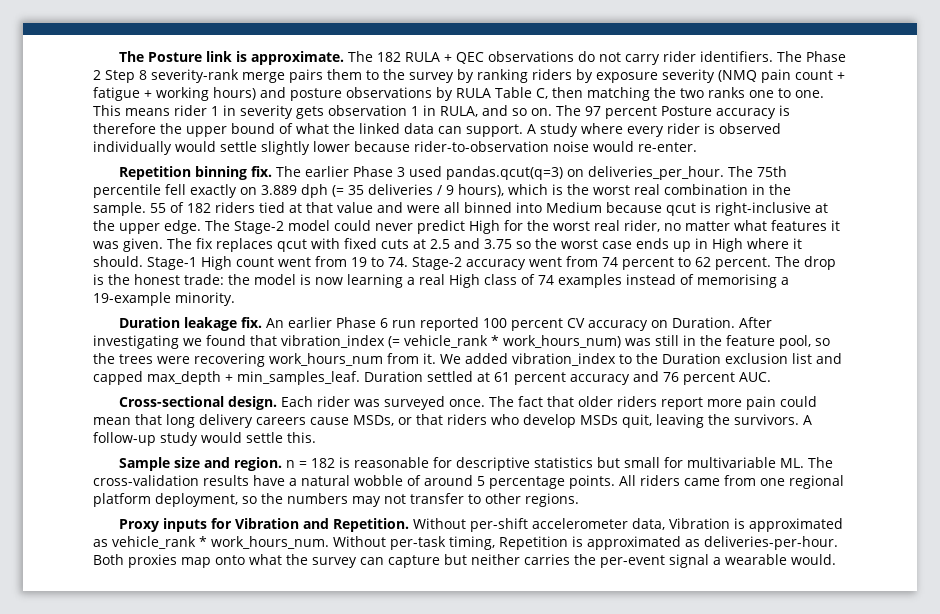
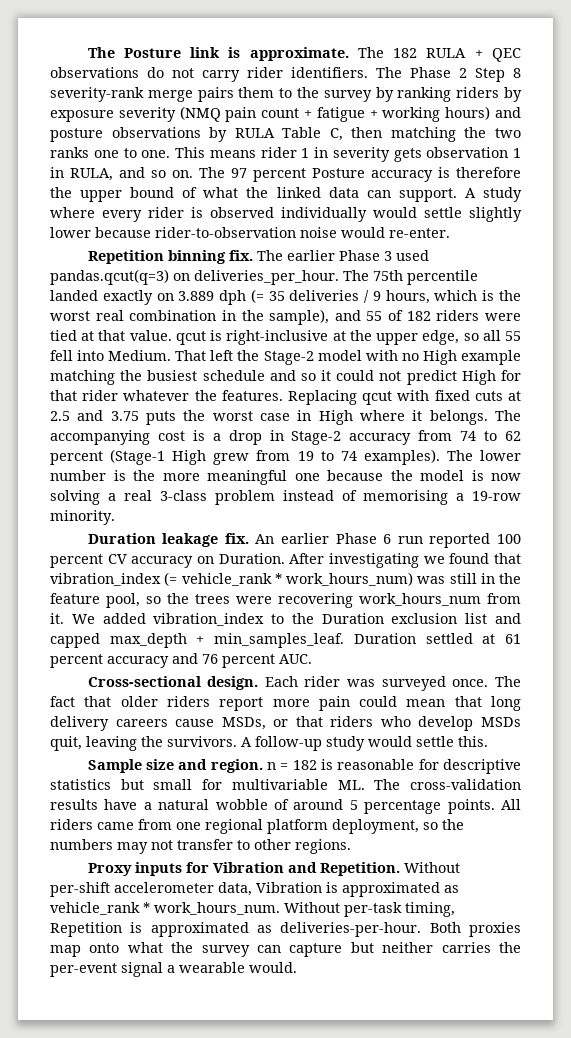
[165,184,186,195] fell -> [50,290,98,301] landed
[458,184,504,197] hours), -> [385,290,430,304] hours,
[93,202,146,216] sample. -> [269,309,361,325] sample), and
(255, 207) none -> [484,313,521,321] were
[337,202,662,213] value and were all binned into Medium because -> [129,330,172,341] value.
[164,220,840,234] [93,238,273,252] edge. The Stage-2 model could never predict High for the worst real rider, no matter what features it was given. The fix replaces -> [422,330,521,345] [50,350,521,365] [50,370,521,385] [50,390,357,405] edge, so all 55 fell into Medium. That left the Stage-2 model with no High example matching the busiest schedule and so it could not predict High for that rider whatever the features. Replacing
[516,241,531,249] so -> [146,411,176,425] puts
[636,238,691,252] ends up -> (290, 417) none
[93,256,836,270] [93,274,224,285] should. Stage-1 High count went from 19 to 74. Stage-2 accuracy went from 74 percent to 62 percent. The drop is the honest trade: -> [429,410,521,425] [50,430,522,445] [50,449,522,465] [50,470,383,485] belongs. The accompanying cost is a drop in Stage-2 accuracy from 74 to 62 percent (Stage-1 High grew from 19 to 74 examples). The lower number is the more meaningful one because
[347,274,403,288] learning -> [50,490,100,505] solving
[449,274,622,288] High class of 74 examples -> [160,490,275,505] 3-class problem
[93,292,171,306] 19-example -> [472,491,521,501] 19-row

